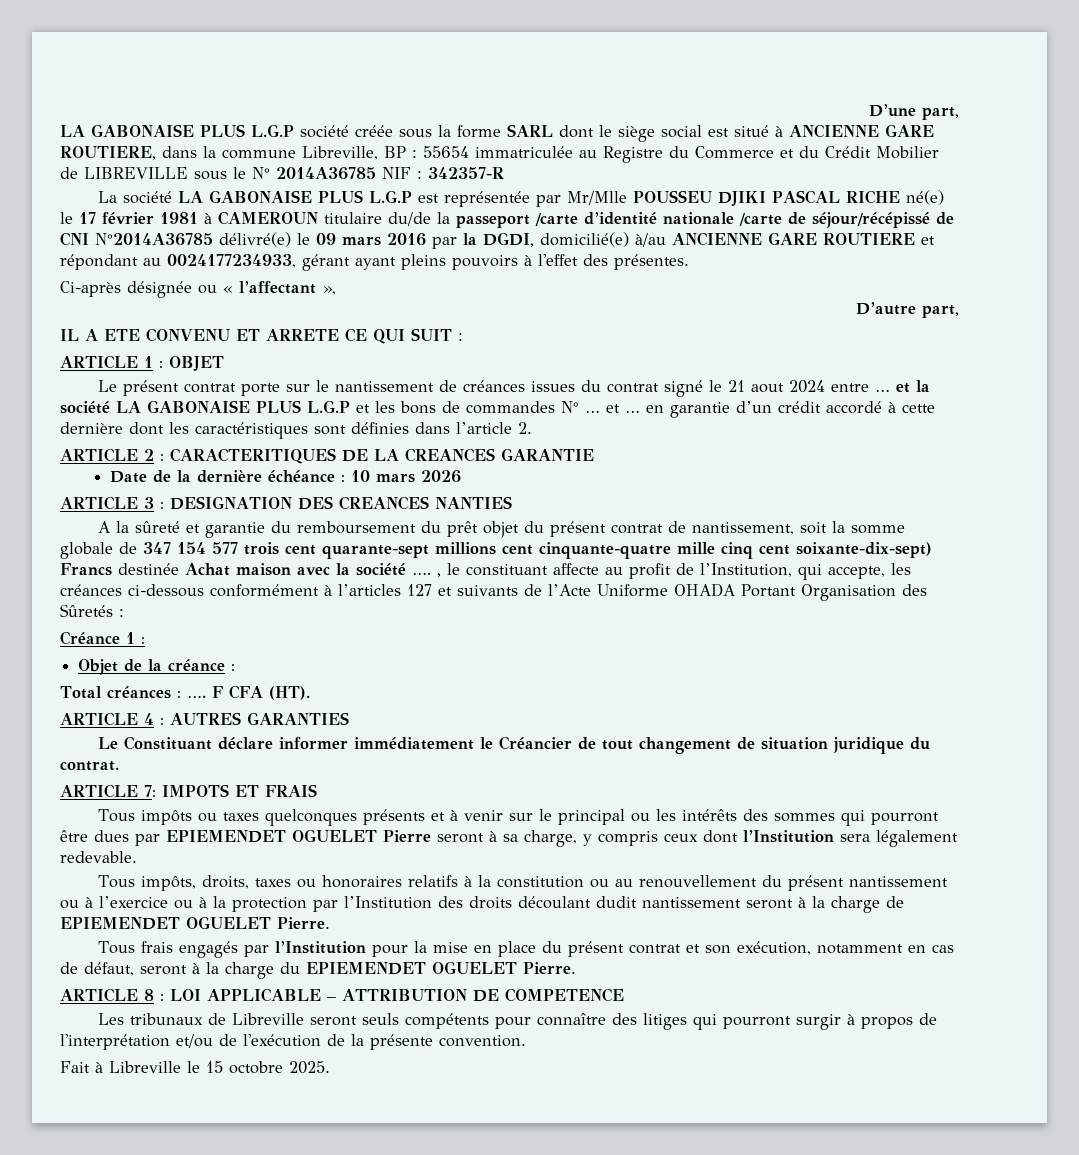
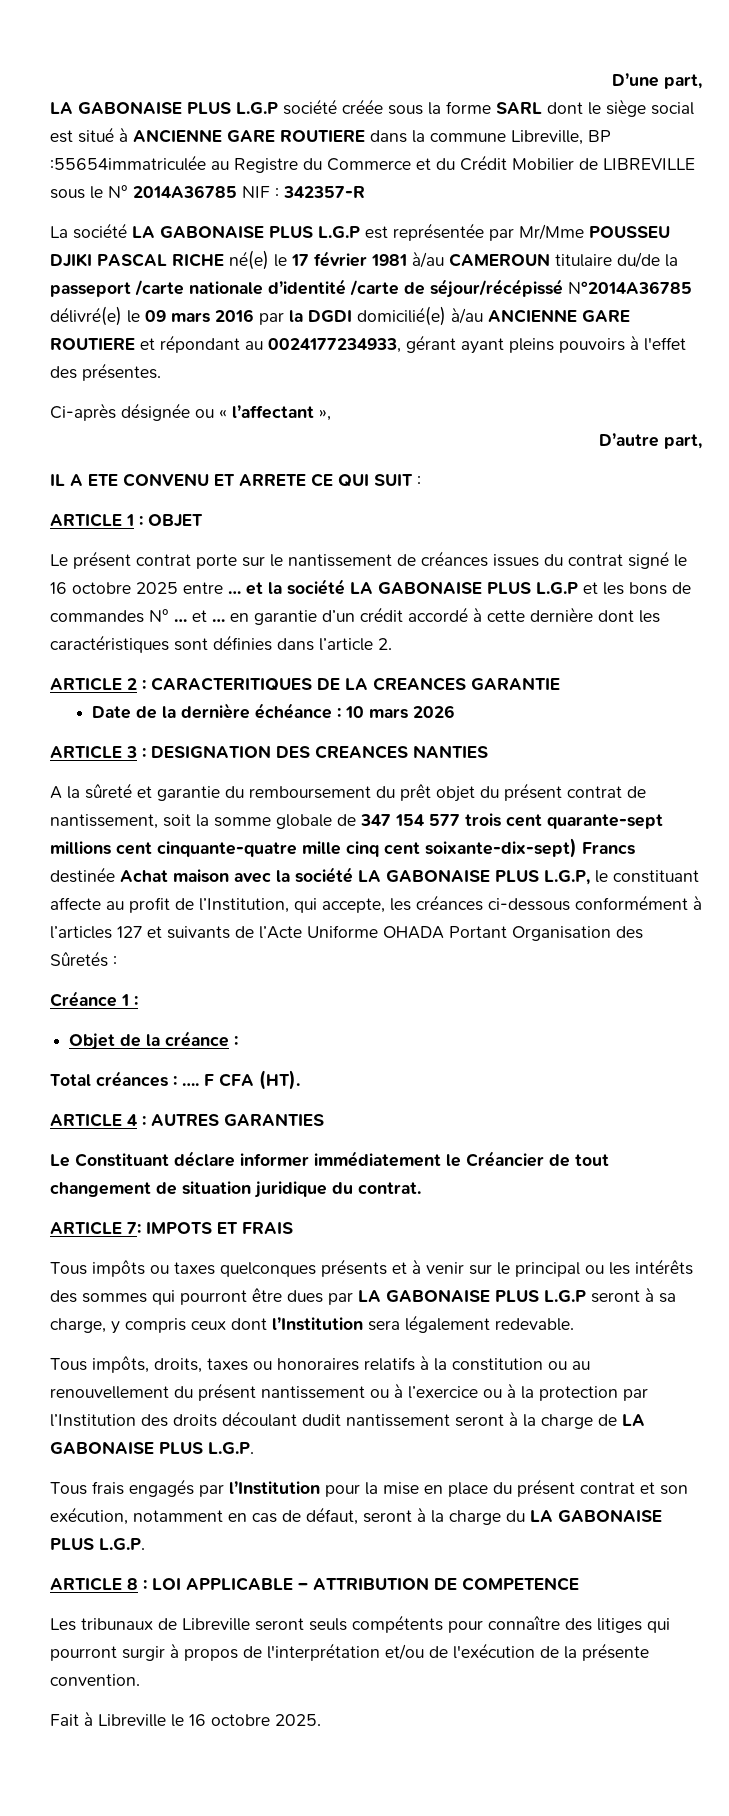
[60,146,156,160] ROUTIERE, -> [280,130,365,142] ROUTIERE
[412,146,573,158] : 55654 immatriculée -> [50,155,206,171] :55654immatriculée
[567,191,628,205] Mr/Mlle -> [519,224,584,240] Mr/Mme
[204,213,212,224] à -> [412,251,444,268] à/au
[584,212,734,225] d’identité nationale -> [189,279,346,295] nationale d’identité
[936,212,954,225] [60,232,89,246] de CNI -> (563, 288) none
[483,232,534,247] DGDI, -> [308,310,352,322] DGDI
[728,380,826,393] 21 aout 2024 -> [50,582,178,594] 16 octobre 2025
[412,572,441,577] …. , -> [358,869,590,885] LA GABONAISE PLUS L.G.P,
[166,829,431,843] EPIEMENDET OGUELET Pierre -> [358,1289,586,1302] LA GABONAISE PLUS L.G.P
[60,916,330,930] EPIEMENDET OGUELET Pierre. -> [622,1414,645,1426] [50,1441,254,1454] LA GABONAISE PLUS L.G.P.
[306,961,576,975] EPIEMENDET OGUELET Pierre. -> [530,1509,662,1522] [50,1538,145,1550] LA GABONAISE PLUS L.G.P.
[206,1061,223,1073] 15 -> [189,1714,206,1726] 16

